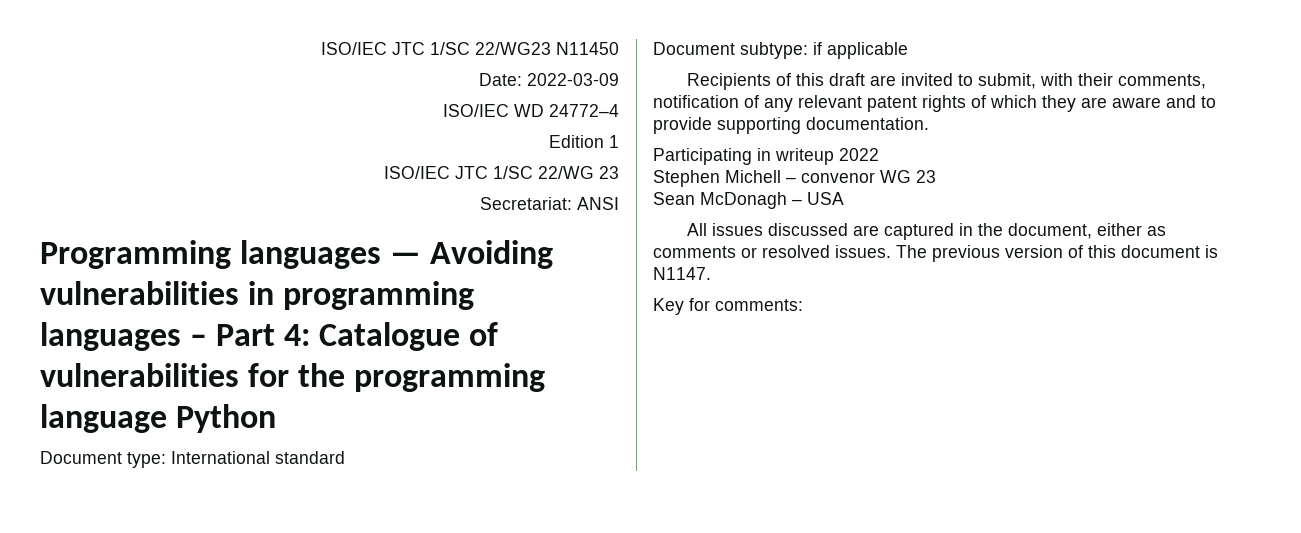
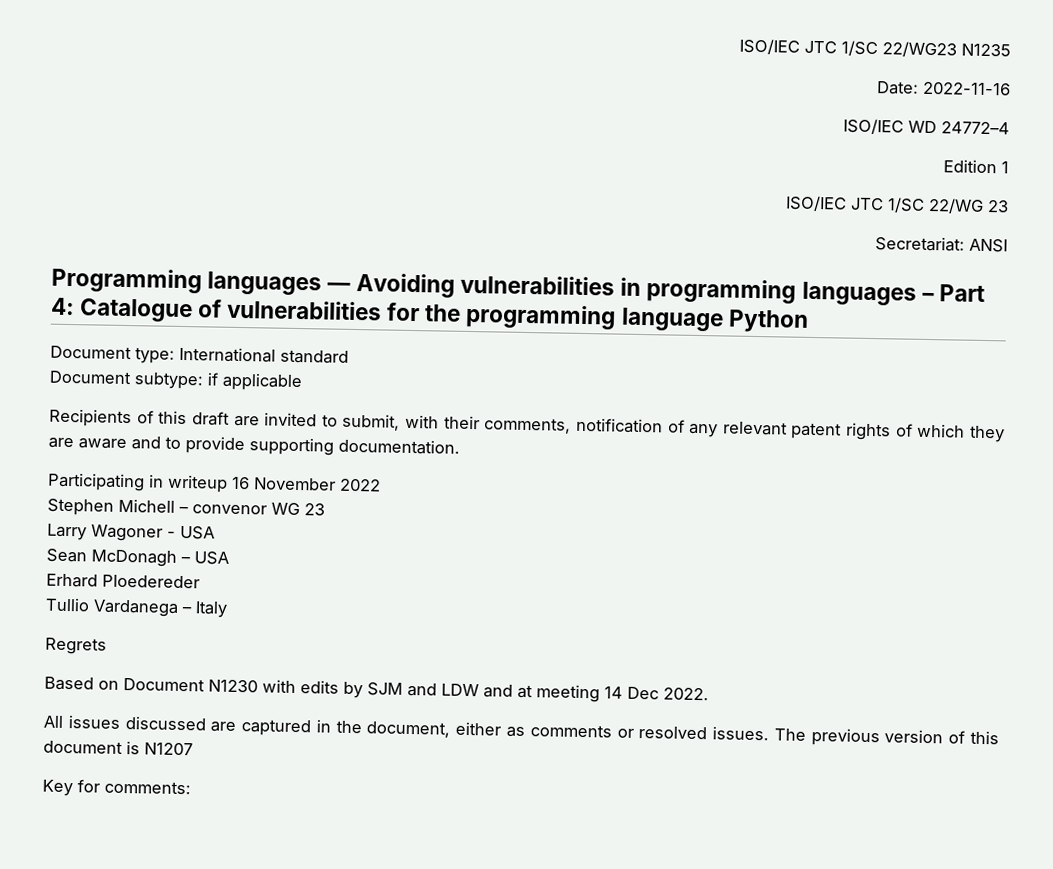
[556,42,619,55] N11450 -> [961,43,1011,57] N1235
[527,73,619,86] 2022-03-09 -> [923,81,1011,96] 2022-11-16
(834, 156) none -> [232,476,336,491] 16 November
(936, 176) none -> [47,523,215,542] // Larry Wagoner - USA
(844, 198) none -> [46,573,200,589] [45,597,228,618] [45,637,107,655] [44,676,709,703] // Erhard Ploedereder // Tullio Vardanega – Italy // Regrets // Based on Document N1230 with edits by SJM and LDW and at meeting 14 Dec 2022.
[653,267,711,280] N1147. -> [144,742,193,756] N1207

